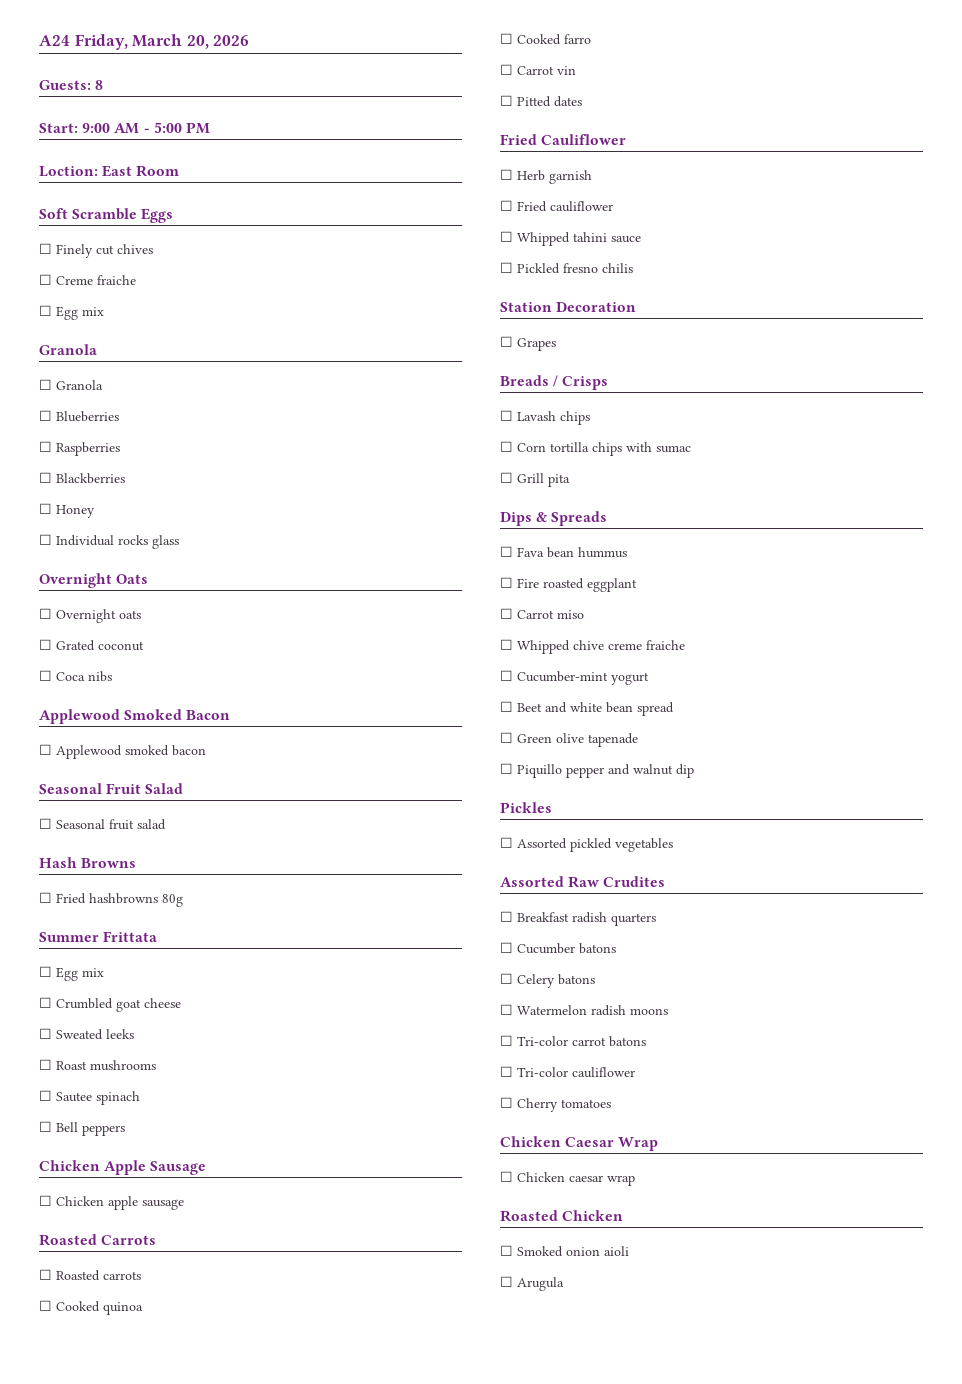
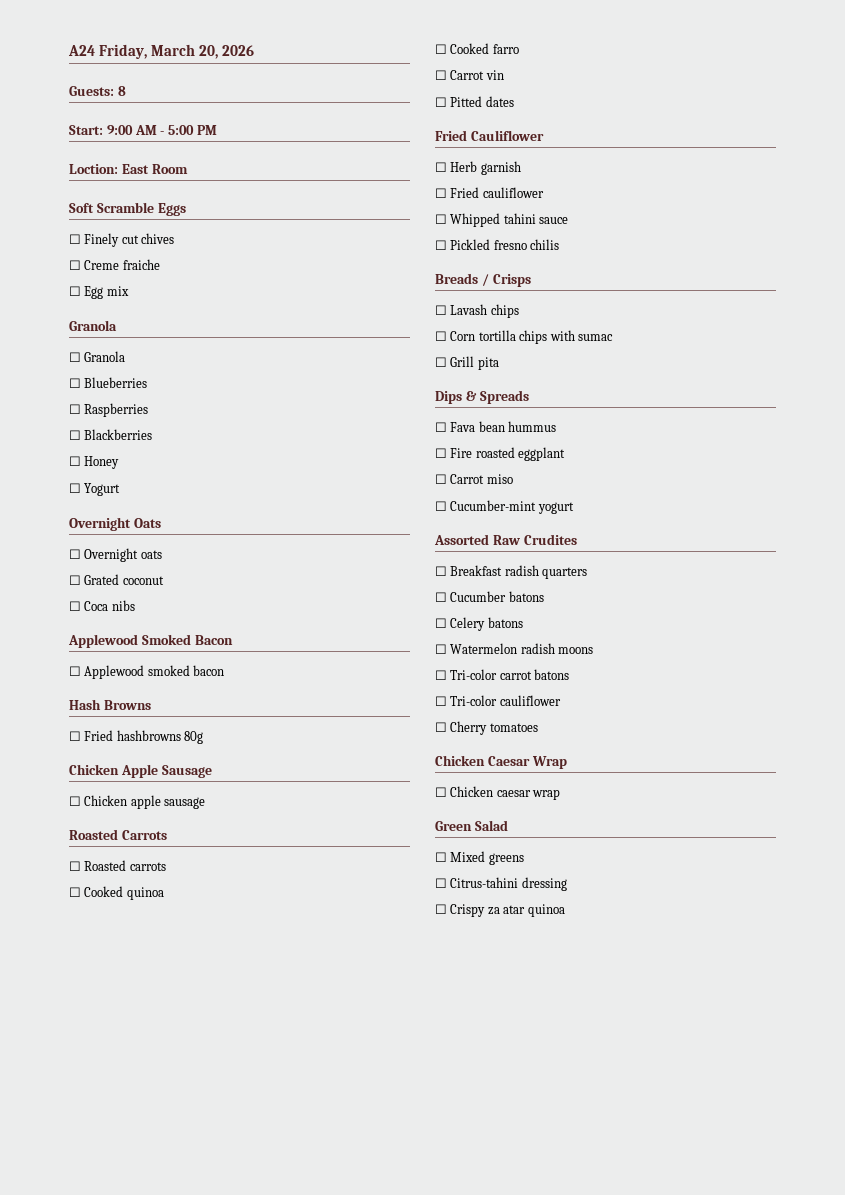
[56,535,179,549] Individual rocks glass -> [84,483,121,496] Yogurt
[39,783,184,794] [39,818,166,830] // Seasonal Fruit Salad // ☐ Seasonal fruit salad -> (225, 670) none
[39,931,158,942] [39,966,104,981] [39,997,181,1012] [39,1028,134,1040] [39,1059,156,1071] [39,1090,140,1105] [39,1121,125,1136] // Summer Frittata // ☐ Egg mix // ☐ Crumbled goat cheese // ☐ Sweated leeks // ☐ Roast mushrooms // ☐ Sautee spinach // ☐ Bell peppers -> (204, 737) none
[500,302,637,312] [500,336,556,351] // Station Decoration // ☐ Grapes -> (560, 244) none
[517,640,685,654] [500,670,649,685] [500,701,674,716] [500,732,638,747] [500,763,694,778] [500,802,552,813] [500,837,673,852] Whipped chive creme fraiche // ☐ Cucumber-mint yogurt // ☐ Beet and white bean spread // ☐ Green olive tapenade // ☐ Piquillo pepper and walnut dip // Pickles // ☐ Assorted pickled vegetables -> [450,500,574,514] Cucumber-mint yogurt
[500,1210,624,1222] [500,1245,629,1257] [500,1276,564,1291] Roasted Chicken // ☐ Smoked onion aioli // ☐ Arugula -> [435,820,508,831] [435,851,524,865] [435,877,567,891] [435,904,565,917] Green Salad // ☐ Mixed greens // ☐ Citrus-tahini dressing // ☐ Crispy za atar quinoa

